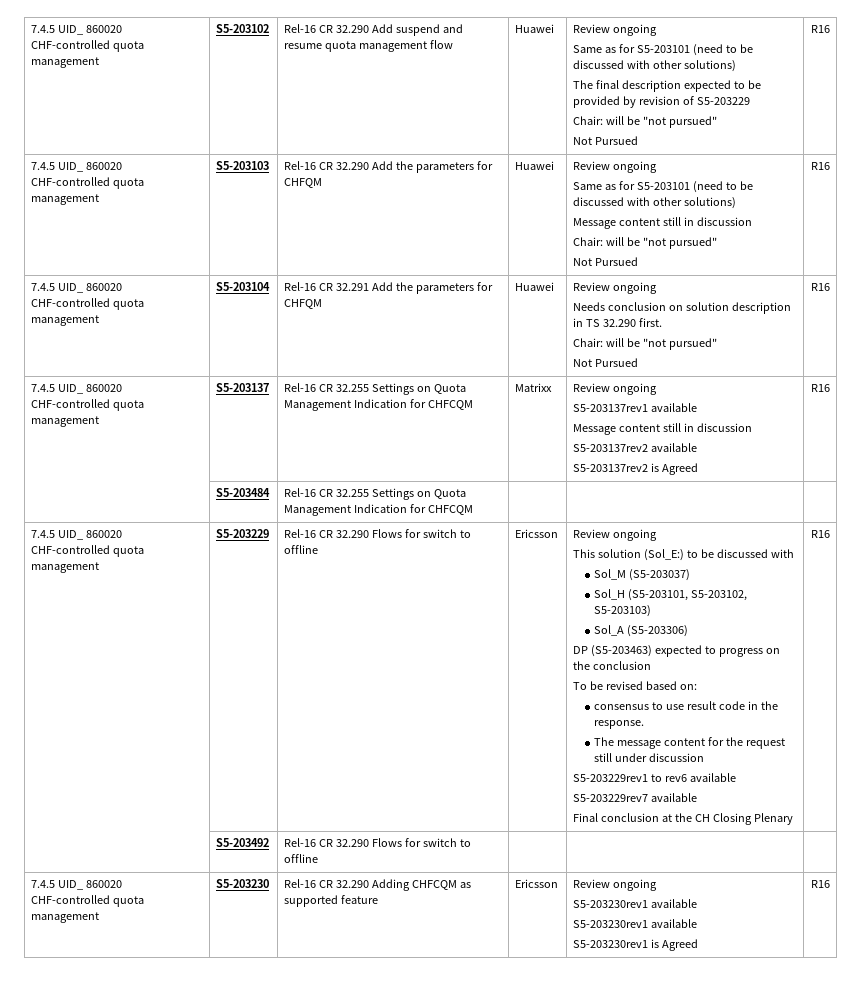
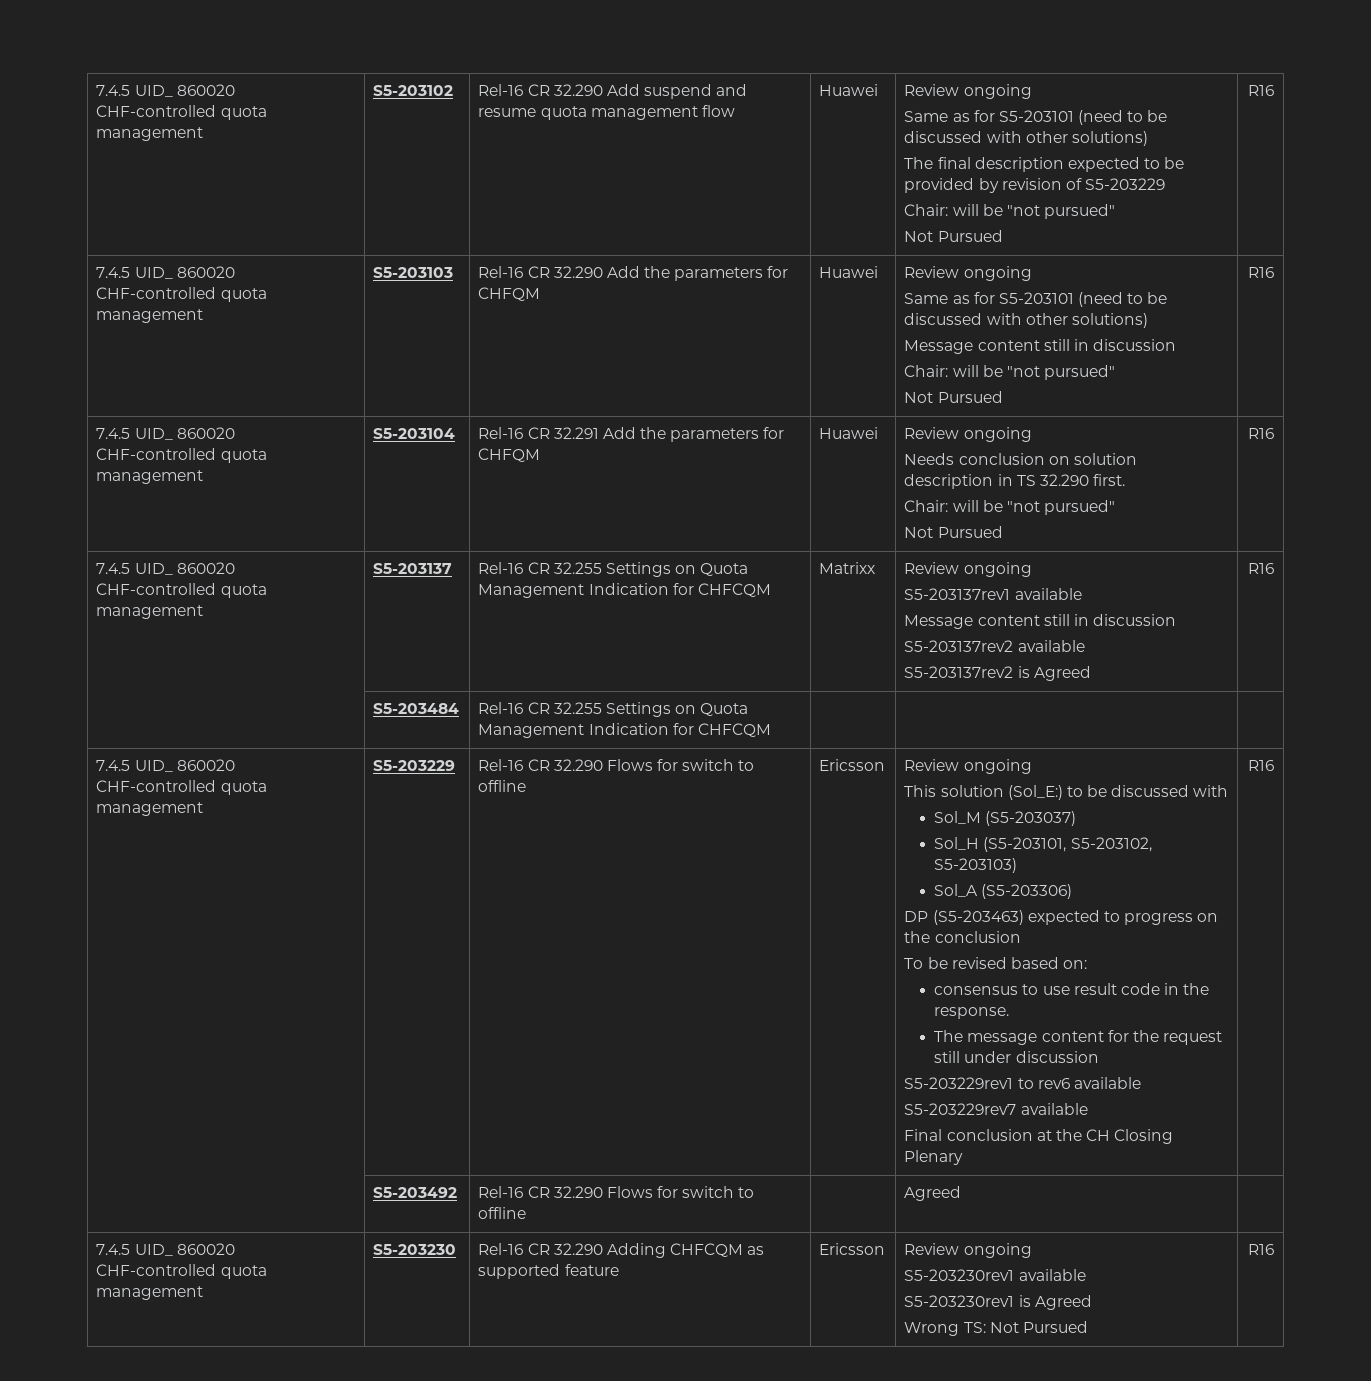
(318, 858) none -> [904,1186,962,1201] Agreed
[572,919,697,928] // S5-203230rev1 available -> (1086, 1275) none
(698, 945) none -> [904,1321,1088,1336] // Wrong TS: Not Pursued

